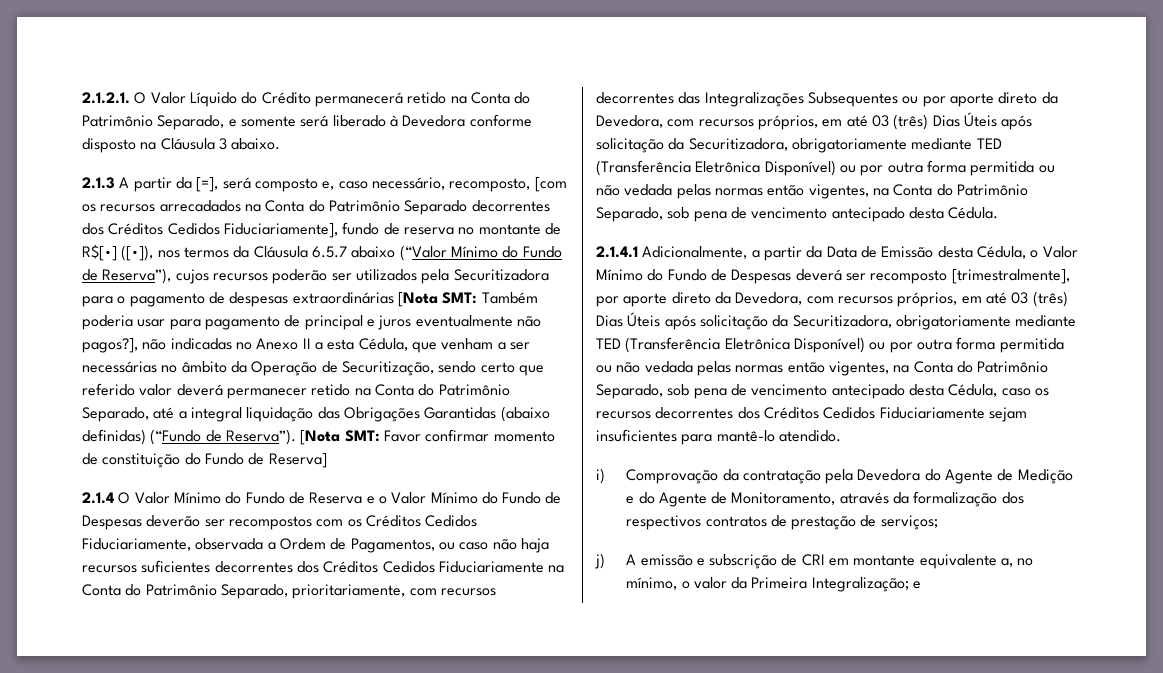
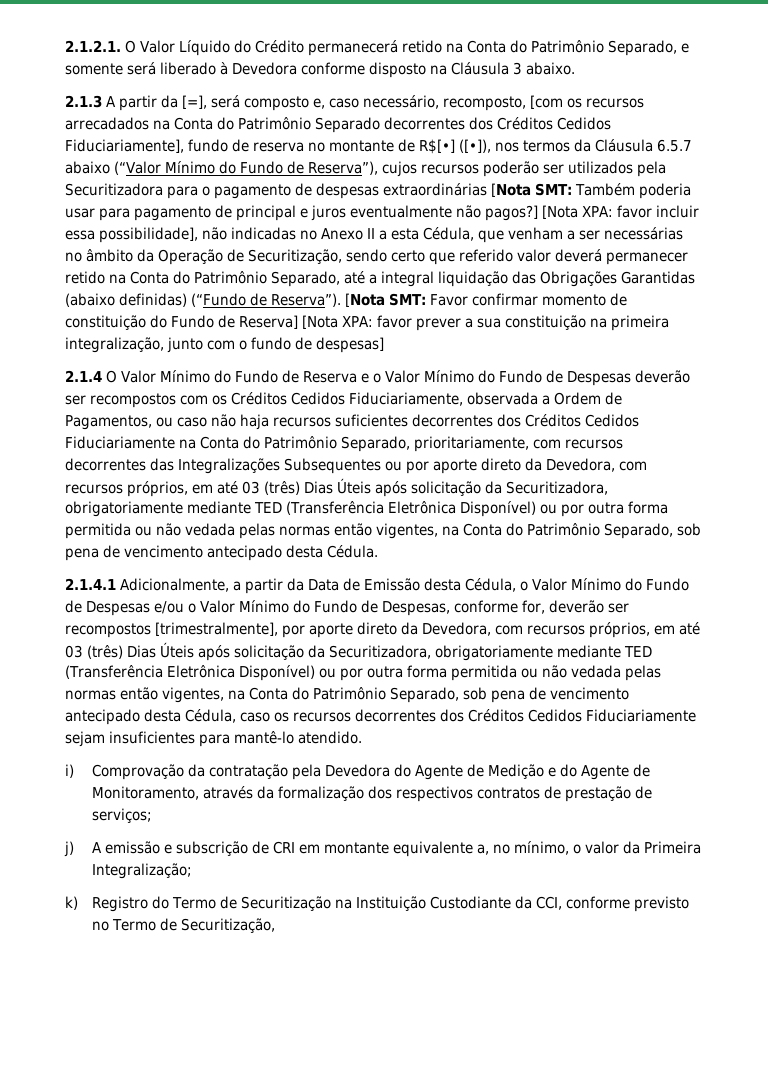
[82,338,138,353] pagos?], -> [485,205,699,221] [65,227,198,243] pagos?] [Nota XPA: favor incluir essa possibilidade],
(327, 460) none -> [302,315,669,331] [65,337,384,353] [Nota XPA: favor prever a sua constituição na primeira integralização, junto com o fundo de despesas]
[795,269,948,284] deverá ser recomposto -> [154,600,629,616] [65,623,151,638] e/ou o Valor Mínimo do Fundo de Despesas, conforme for, deverão ser recompostos
[913,581,922,589] e -> [65,896,690,912] [92,918,276,933] // k) Registro do Termo de Securitização na Instituição Custodiante da CCI, conforme previsto no Termo de Securitização,

